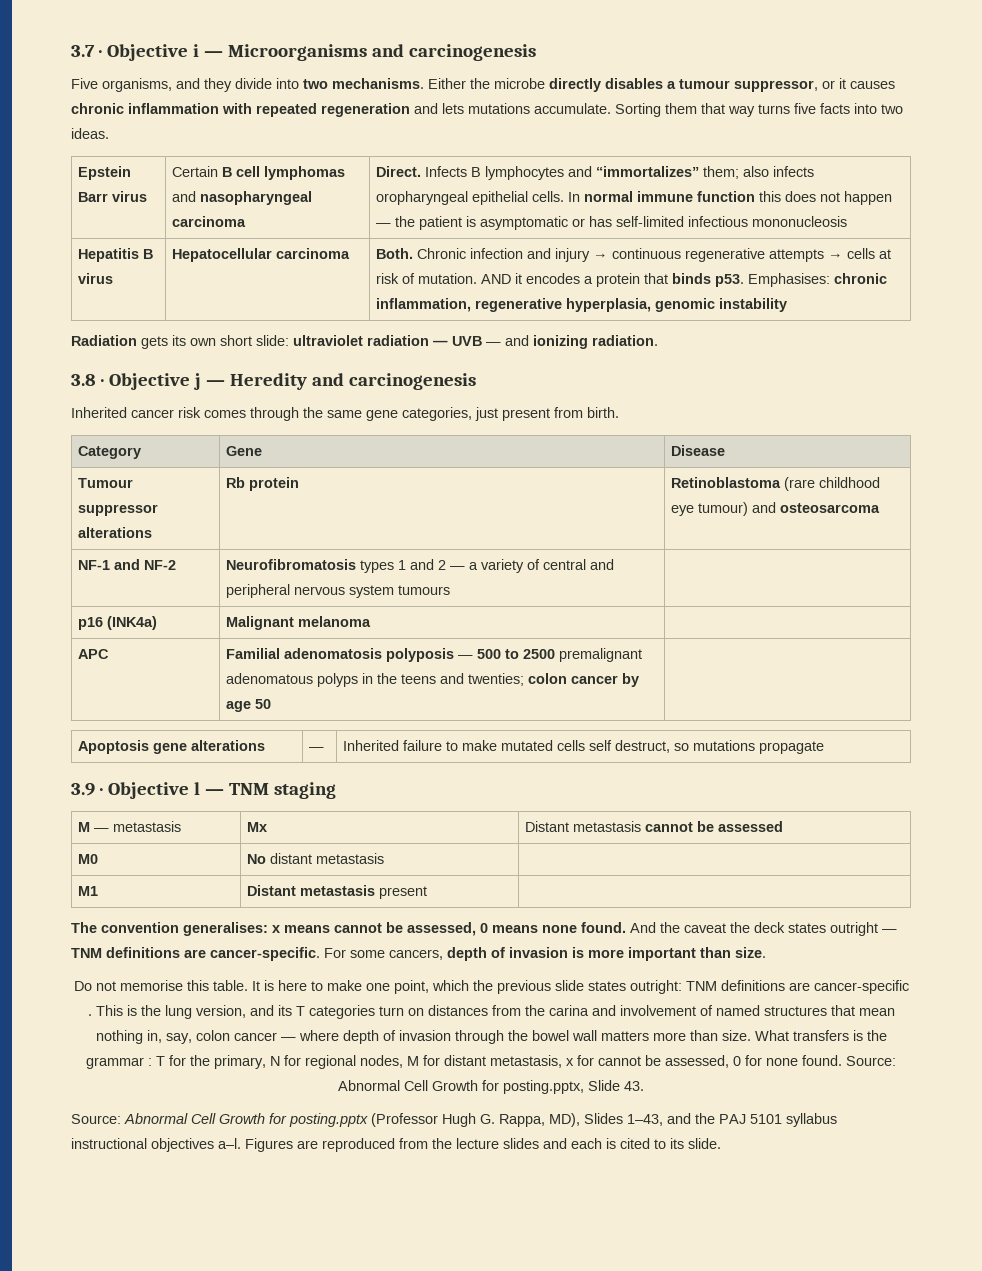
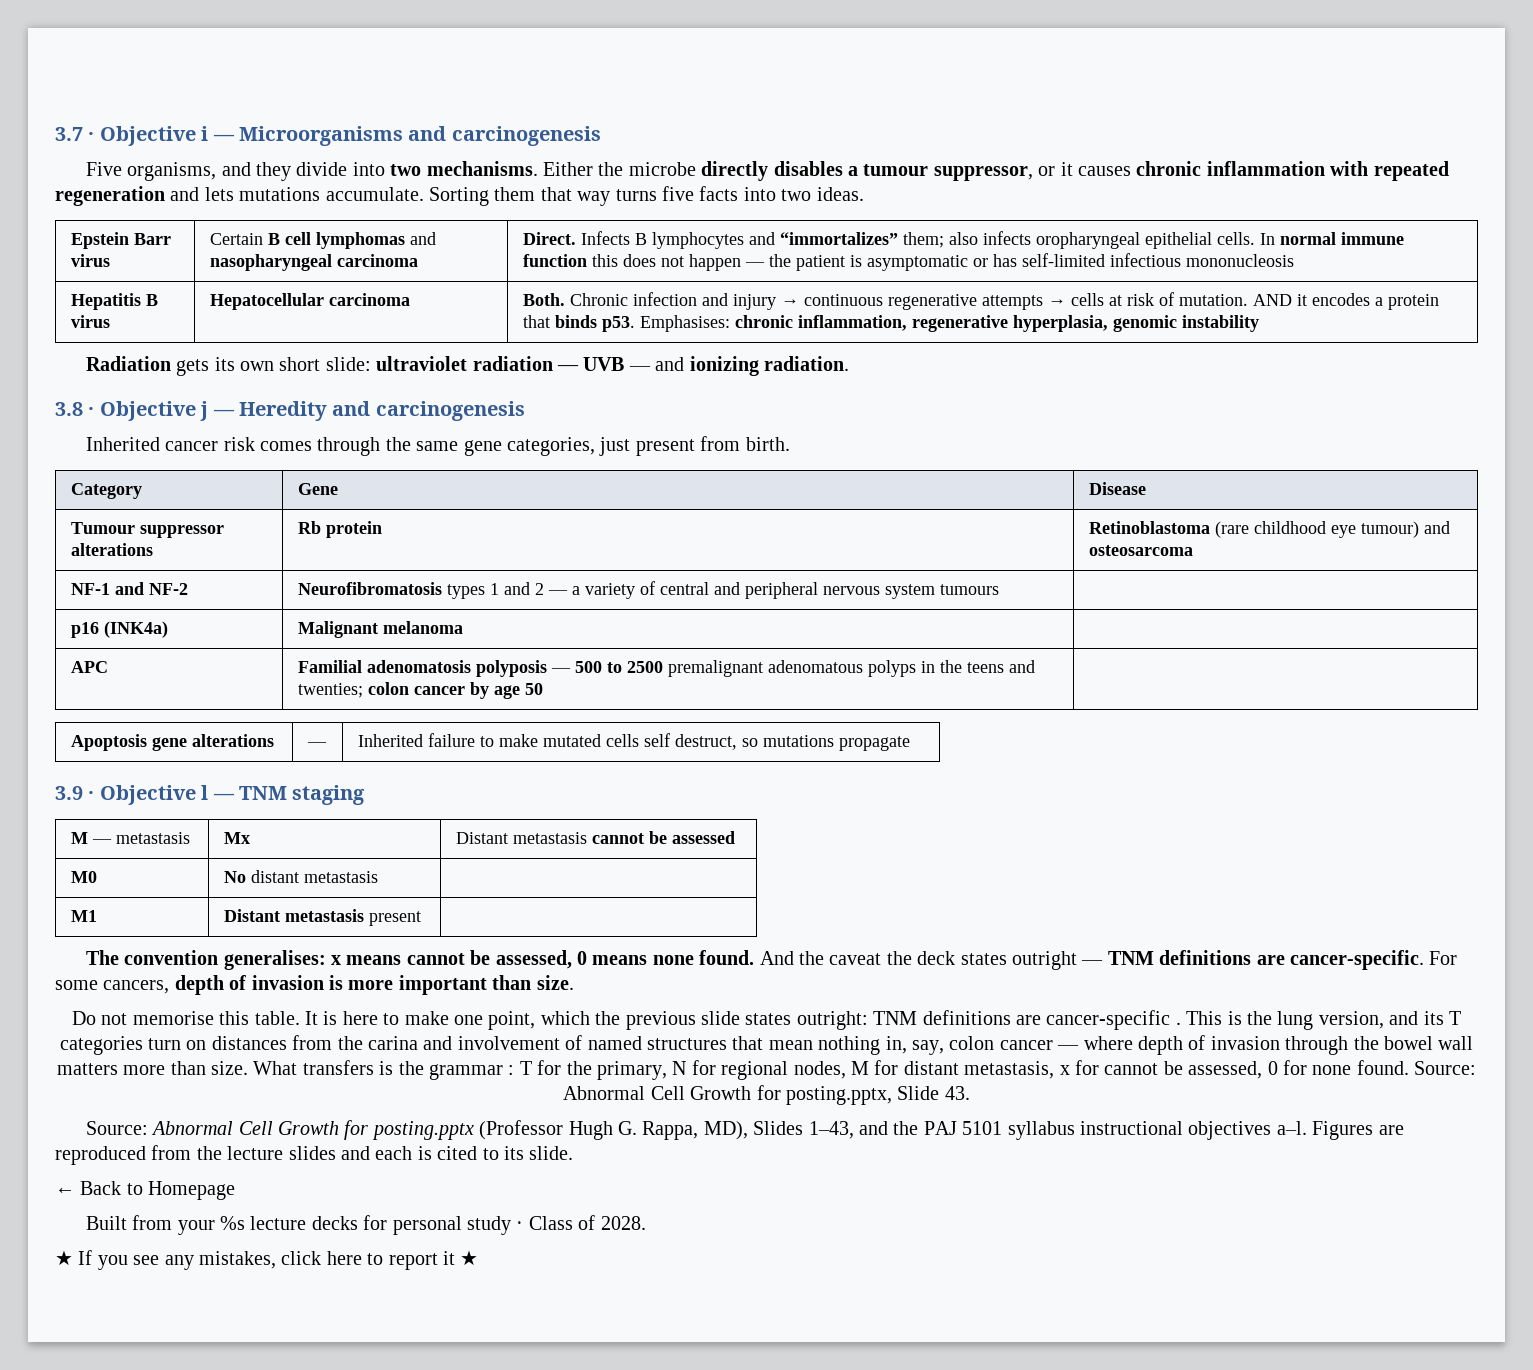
(721, 1143) none -> [55,1181,236,1200] [85,1215,646,1235] [55,1250,479,1270] // ← Back to Homepage // Built from your %s lecture decks for personal study · Class of 2028. // ★ If you see any mistakes, click here to report it ★

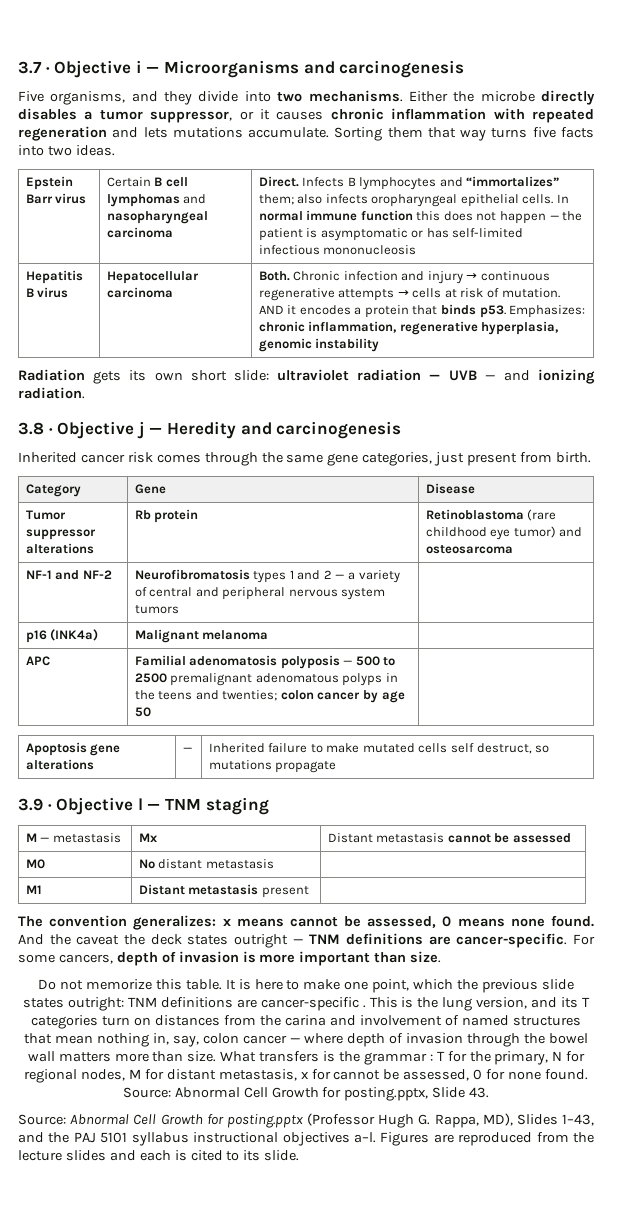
[863,164,929,176] tumour -> [99,110,143,120] tumor
[639,315,730,332] Emphasises: -> [509,305,586,318] Emphasizes:
[70,522,135,534] Tumour -> [25,510,66,520] Tumor
[1360,521,1419,538] tumour) -> [513,526,556,538] tumor)
[939,584,999,595] tumours -> [134,605,179,614] tumors
[223,950,326,970] generalises: -> [133,915,217,930] generalizes:
[132,1011,214,1025] memorise -> [85,979,152,990] memorize
[55,1181,236,1200] [85,1215,646,1235] [55,1250,479,1270] // ← Back to Homepage // Built from your %s lecture decks for personal study · Class of 2028. // ★ If you see any mistakes, click here to report it ★ -> (300, 1155) none

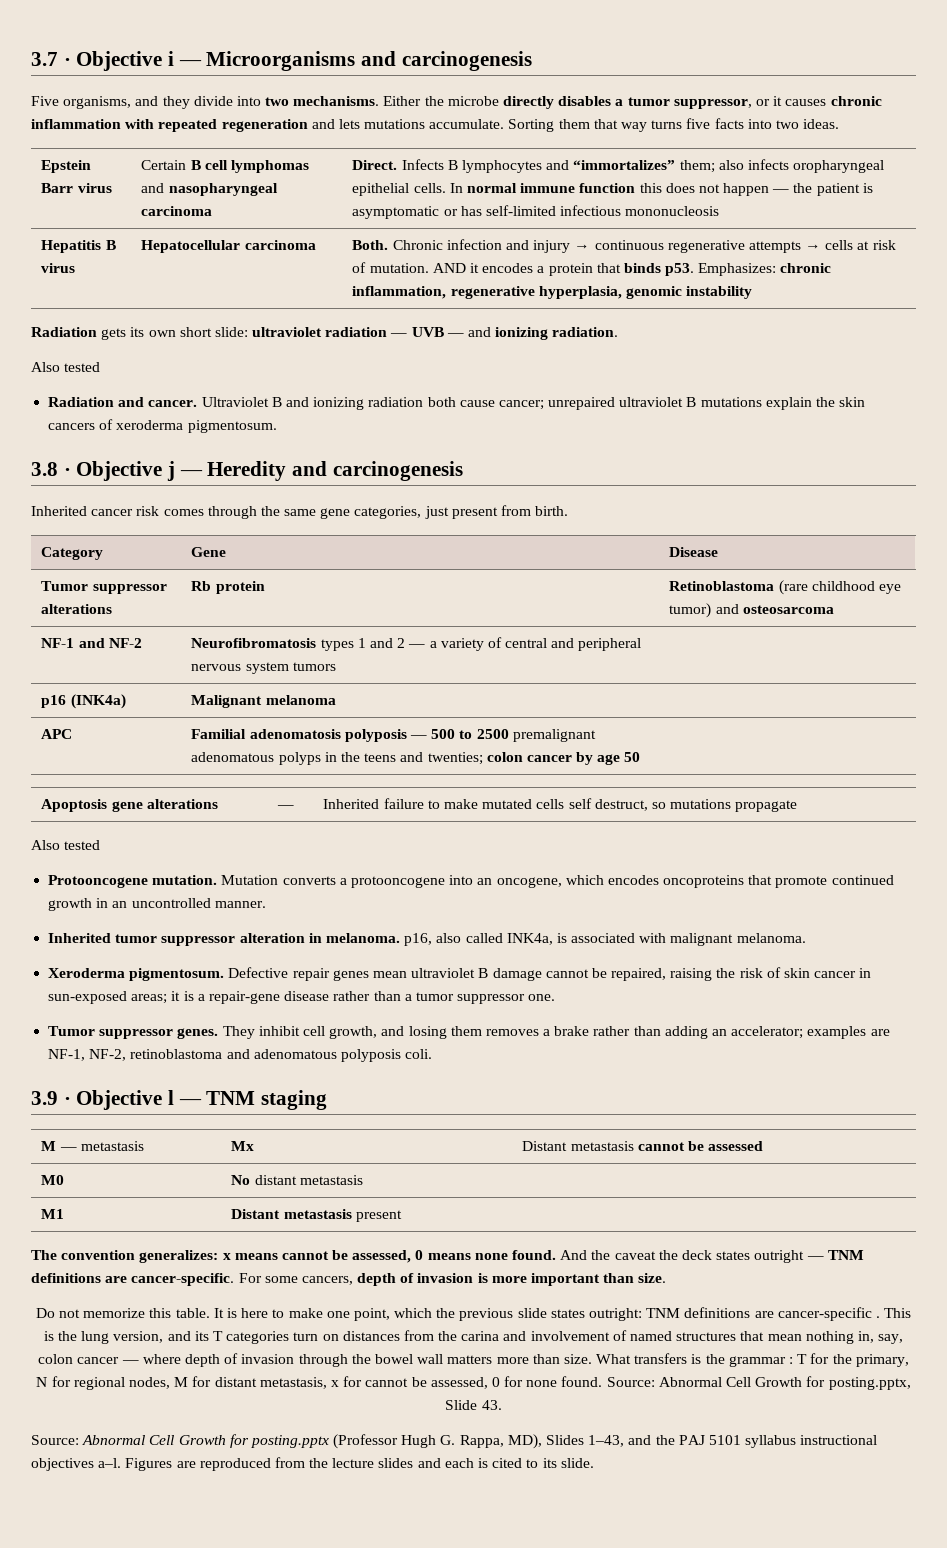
(85, 393) none -> [31,362,101,372] [48,397,866,410] [48,419,277,433] // Also tested // Radiation and cancer. Ultraviolet B and ionizing radiation both cause cancer; unrepaired ultraviolet B mutations explain the skin cancers of xeroderma pigmentosum.
(337, 767) none -> [31,840,101,850] [48,875,894,888] [48,898,266,911] [48,933,806,946] [48,967,872,981] [48,991,556,1004] [48,1026,890,1039] [48,1049,433,1062] // Also tested // Protooncogene mutation. Mutation converts a protooncogene into an oncogene, which encodes oncoproteins that promote continued growth in an uncontrolled manner. // Inherited tumor suppressor alteration in melanoma. p16, also called INK4a, is associated with malignant melanoma. // Xeroderma pigmentosum. Defective repair genes mean ultraviolet B damage cannot be repaired, raising the risk of skin cancer in sun-exposed areas; it is a repair-gene disease rather than a tumor suppressor one. // Tumor suppressor genes. They inhibit cell growth, and losing them removes a brake rather than adding an accelerator; examples are NF-1, NF-2, retinoblastoma and adenomatous polyposis coli.

